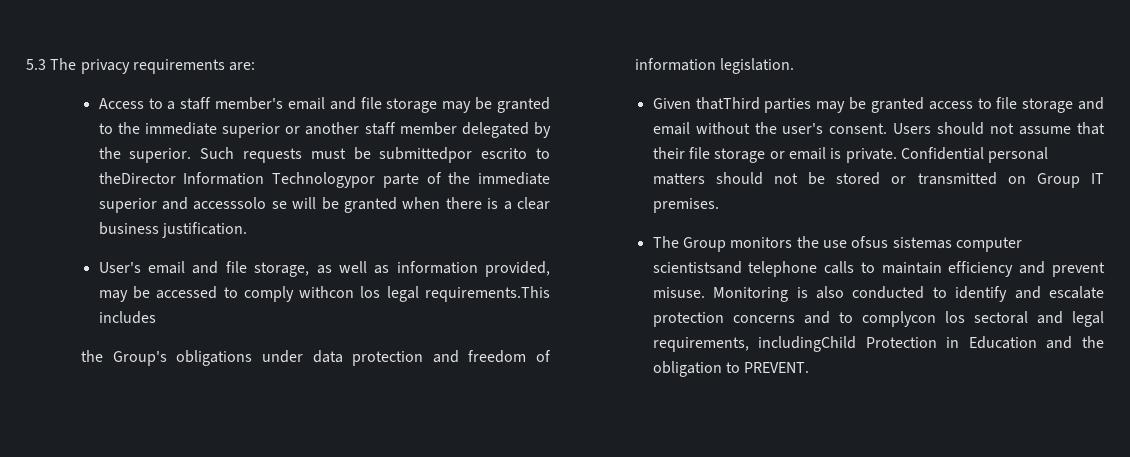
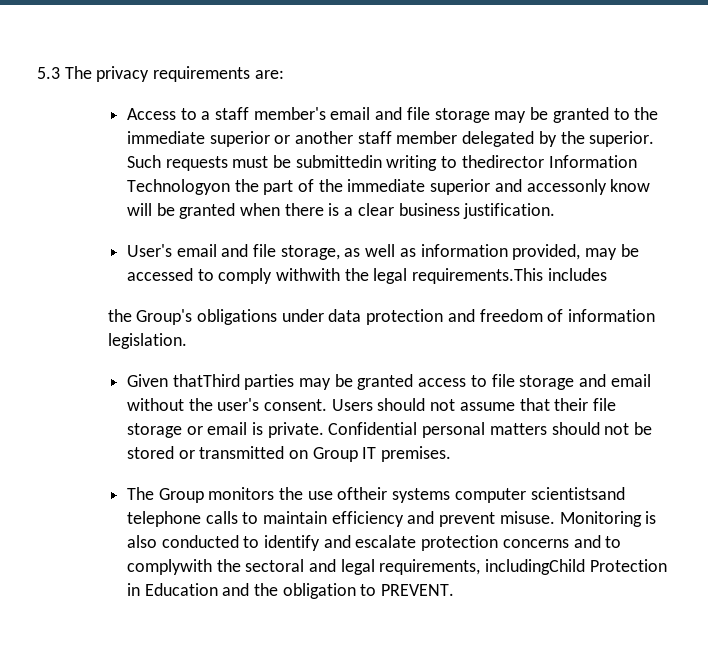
[379,147,550,163] [98,172,419,188] submittedpor escrito to theDirector Information Technologypor parte -> [295,155,637,171] [126,179,294,195] submittedin writing to thedirector Information Technologyon the part
[193,197,287,210] accesssolo se -> [526,179,651,195] accessonly know
[299,286,381,298] withcon los -> [276,268,369,281] withwith the
[851,236,952,249] ofsus sistemas -> [337,487,451,503] oftheir systems
[861,311,965,327] complycon los -> [126,559,241,575] complywith the

